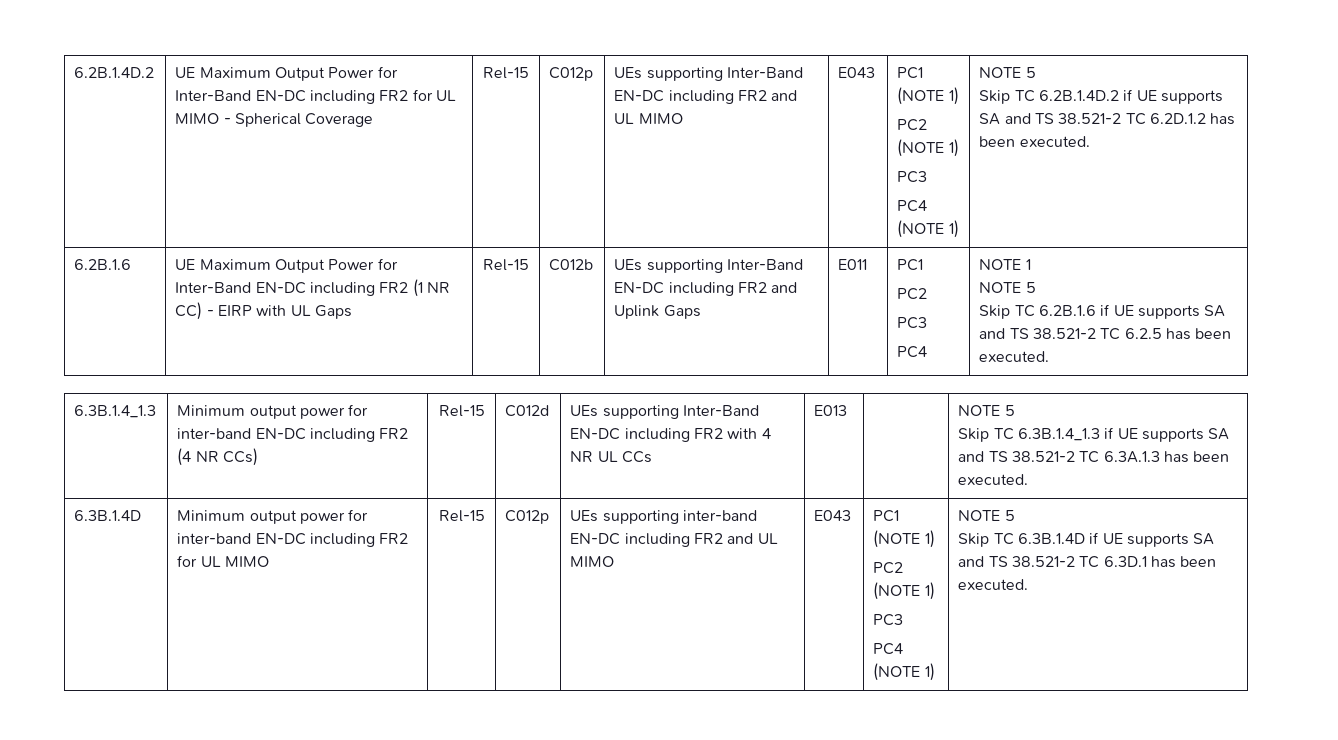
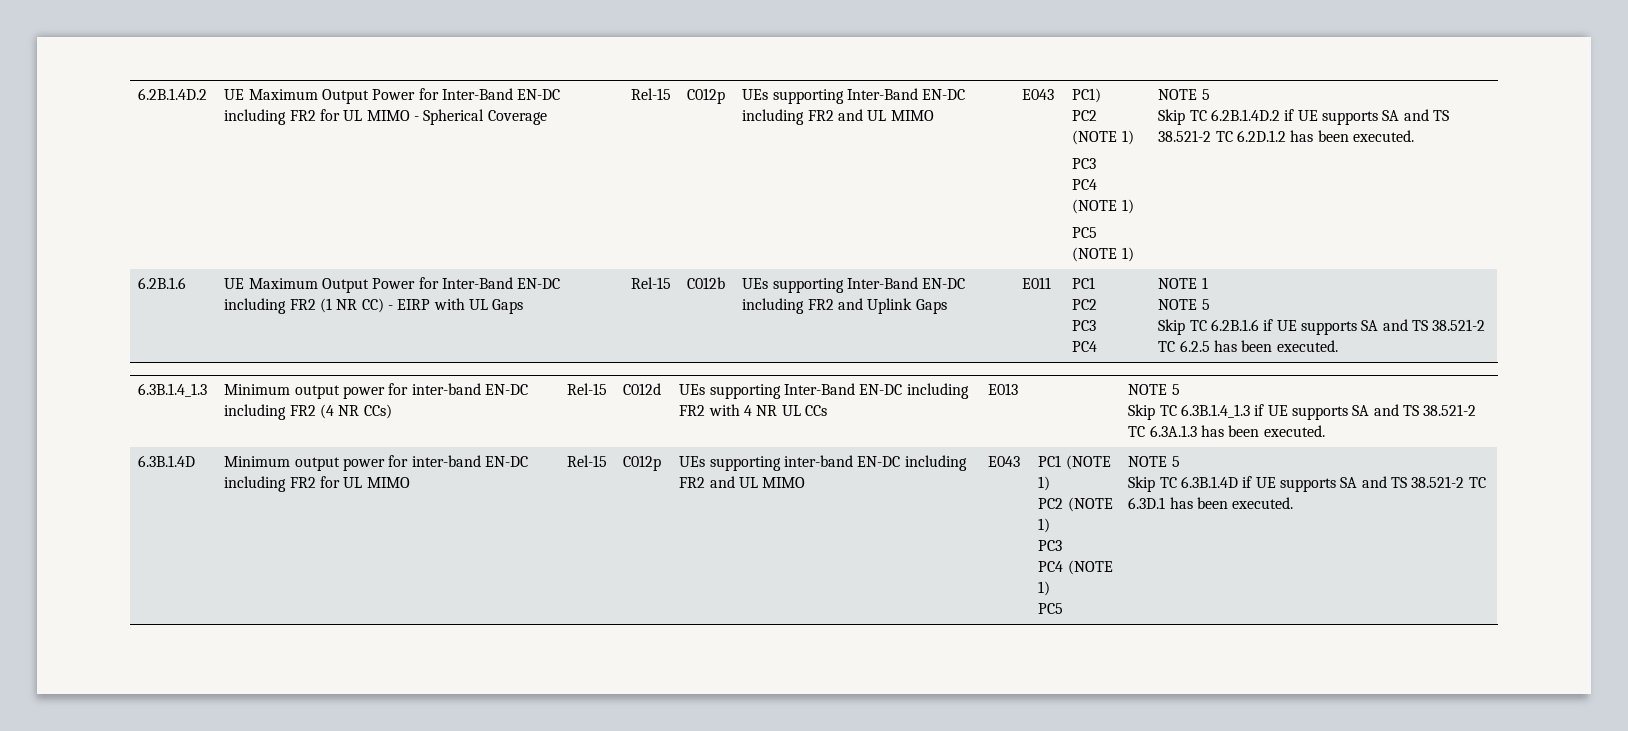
[897,67,924,79] [897,87,959,105] [897,119,928,131] [897,139,959,157] [897,171,928,183] [897,200,928,212] [897,220,959,238] PC1 (NOTE 1) // PC2 (NOTE 1) // PC3 // PC4 (NOTE 1) -> [1072,88,1102,103] [1072,110,1098,121] [1072,130,1134,145] [1072,158,1097,169] [1072,179,1098,190] [1072,199,1134,214] [1072,227,1098,238] [1072,247,1134,262] PC1) // PC2 (NOTE 1) // PC3 // PC4 (NOTE 1) // PC5 (NOTE 1)
(935, 672) none -> [1038,603,1064,614] // PC5

